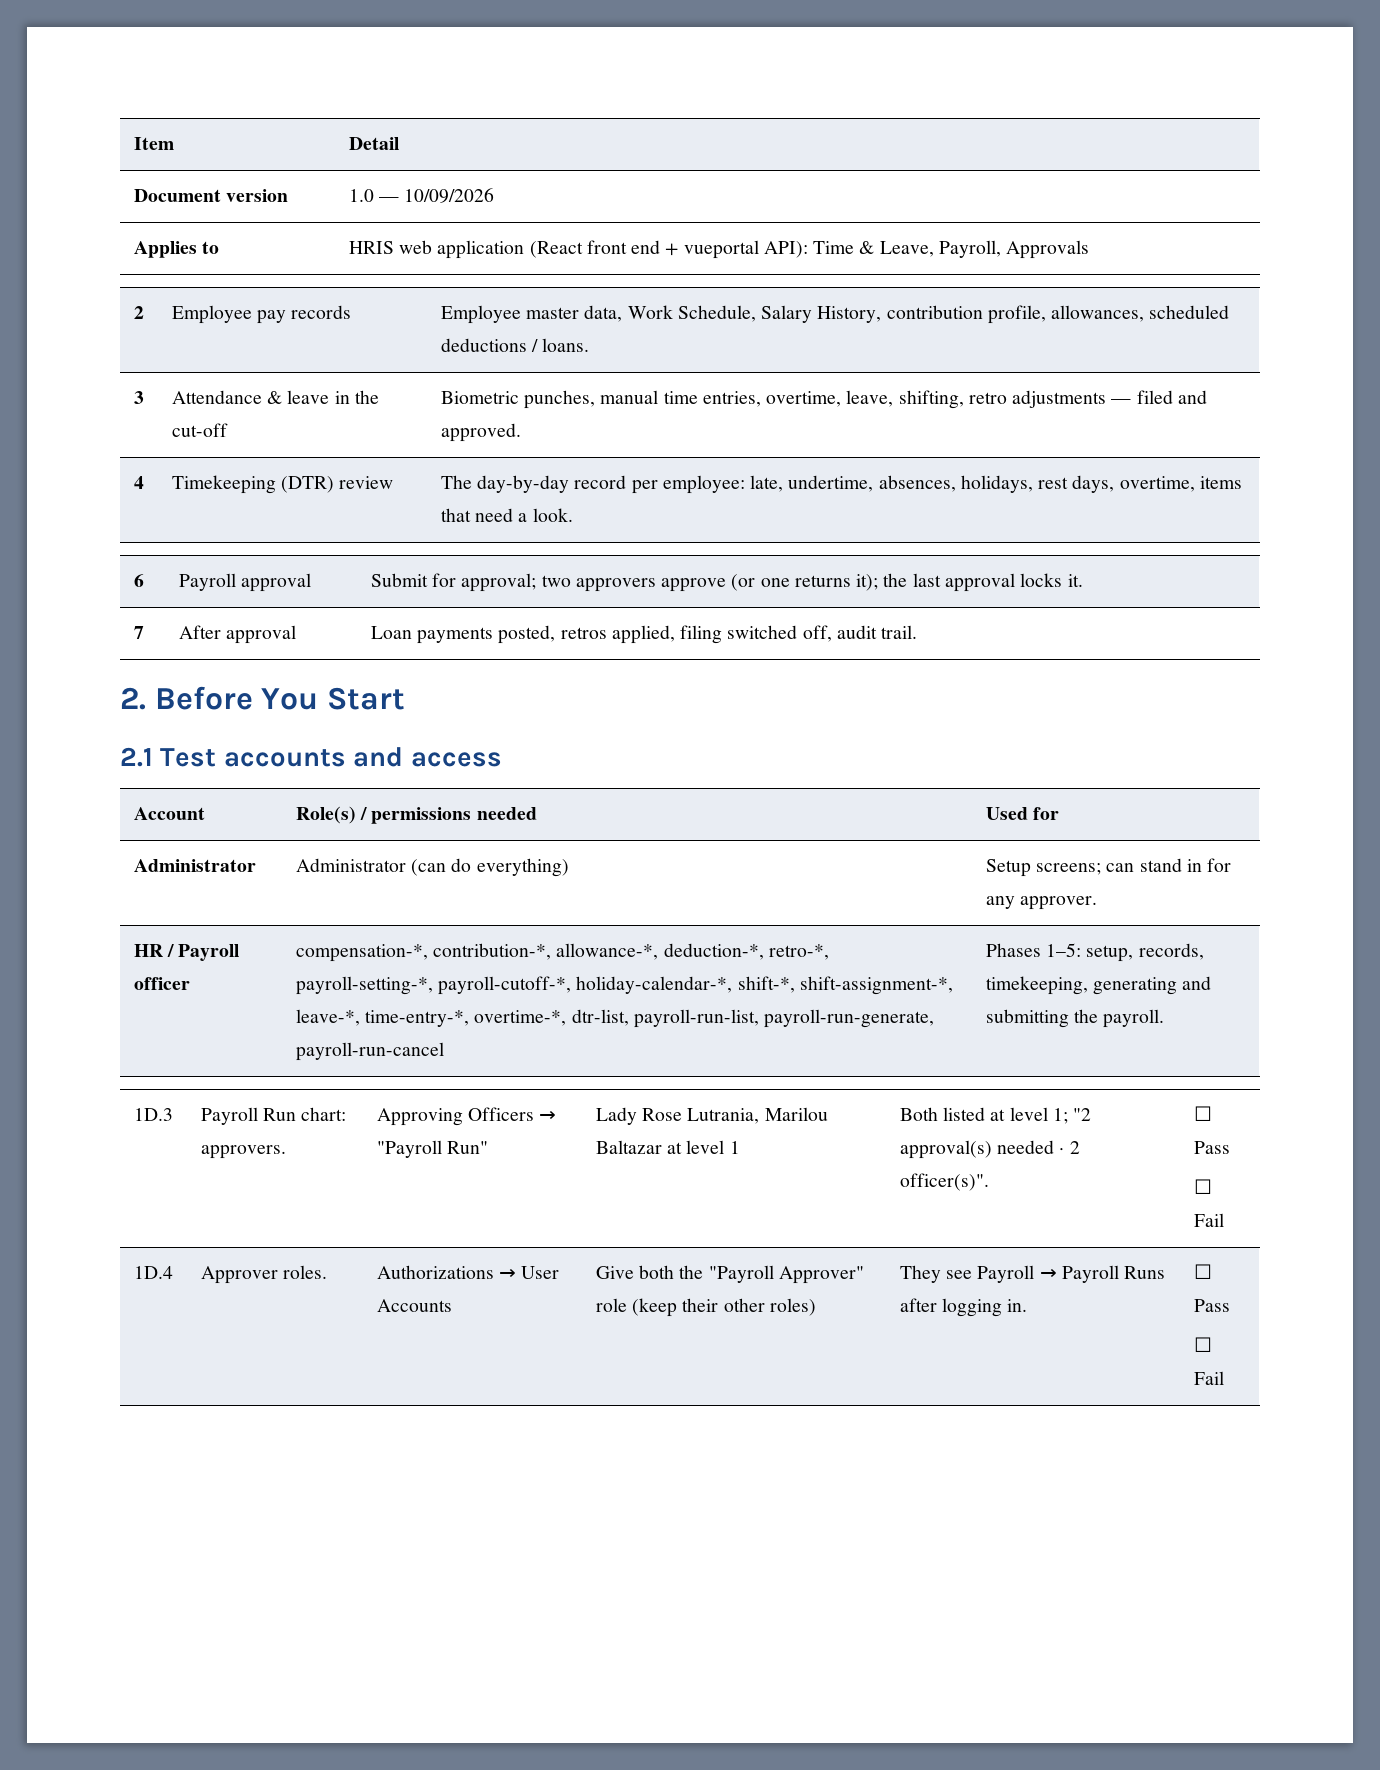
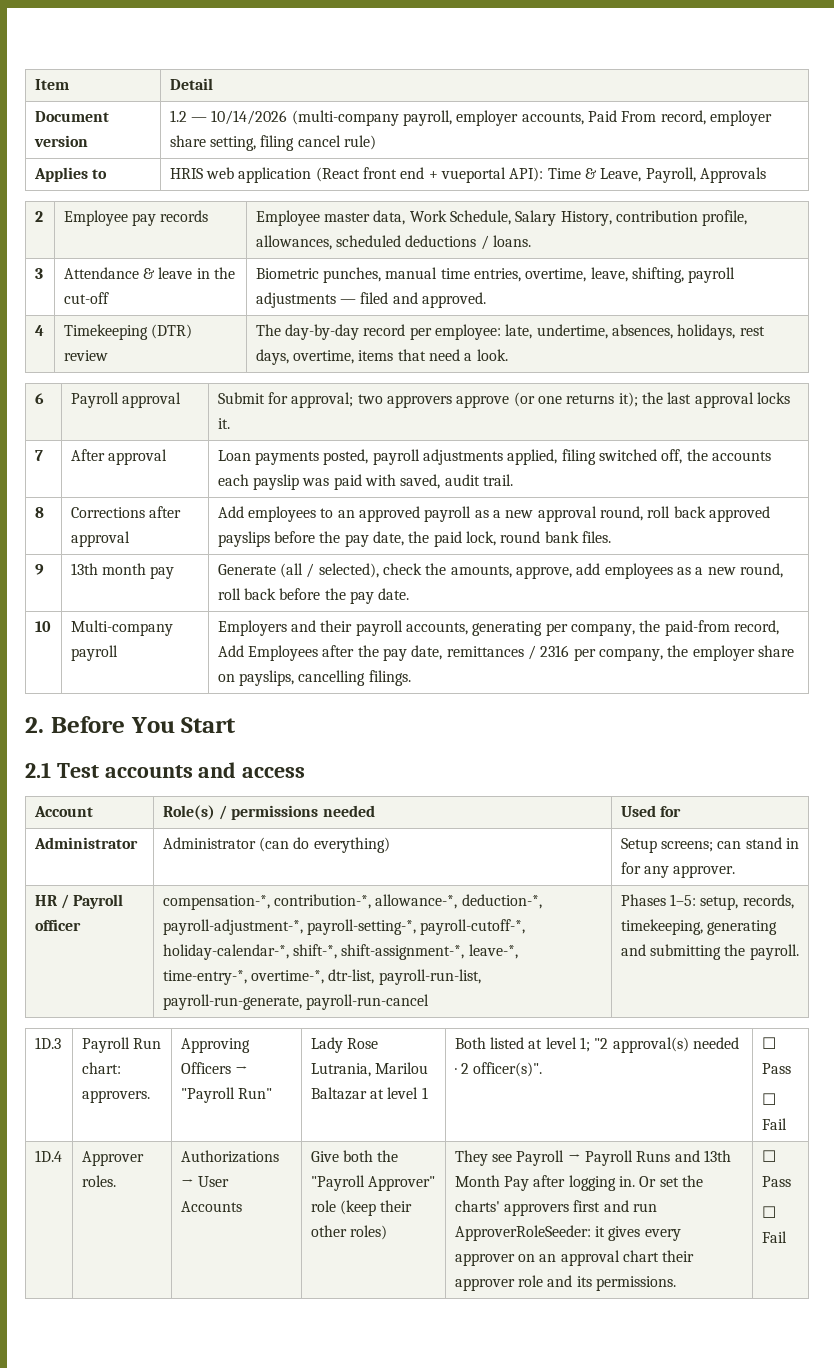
[348,188,495,203] 1.0 — 10/09/2026 -> [169,110,772,126] [169,135,377,151] 1.2 — 10/14/2026 (multi-company payroll, employer accounts, Paid From record, employer share setting, filing cancel rule)
[968,392,1007,404] retro -> [688,267,736,283] payroll
[560,627,607,639] retros -> [372,449,504,465] payroll adjustments
[836,625,918,639] audit trail. -> [686,449,771,461] [217,474,513,490] [34,507,44,518] [70,506,182,518] [70,531,130,547] [217,506,770,522] [217,531,611,547] [34,564,44,575] [70,563,175,579] [217,563,783,579] [217,588,410,604] [34,621,51,632] [70,620,173,636] [70,645,118,661] [217,620,779,636] [217,645,794,661] [217,670,411,686] the accounts each payslip was paid with saved, audit trail. // 8 | Corrections after approval | Add employees to an approved payroll as a new approval round, roll back approved payslips before the pay date, the paid lock, round bank files. // 9 | 13th month pay | Generate (all / selected), check the amounts, approve, add employees as a new round, roll back before the pay date. // 10 | Multi-company payroll | Employers and their payroll accounts, generating per company, the paid-from record, Add Employees after the pay date, remittances / 2316 per company, the employer share on payslips, cancelling filings.
[768,944,829,960] retro-*, -> [162,919,303,935] payroll-adjustment-*,
(1166, 1272) none -> [674,1150,731,1162] [454,1175,530,1191] and 13th Month Pay
(1028, 1305) none -> [639,1175,703,1187] [454,1200,658,1216] [454,1225,681,1241] [454,1250,695,1266] [454,1275,677,1291] Or set the charts' approvers first and run ApproverRoleSeeder: it gives every approver on an approval chart their approver role and its permissions.

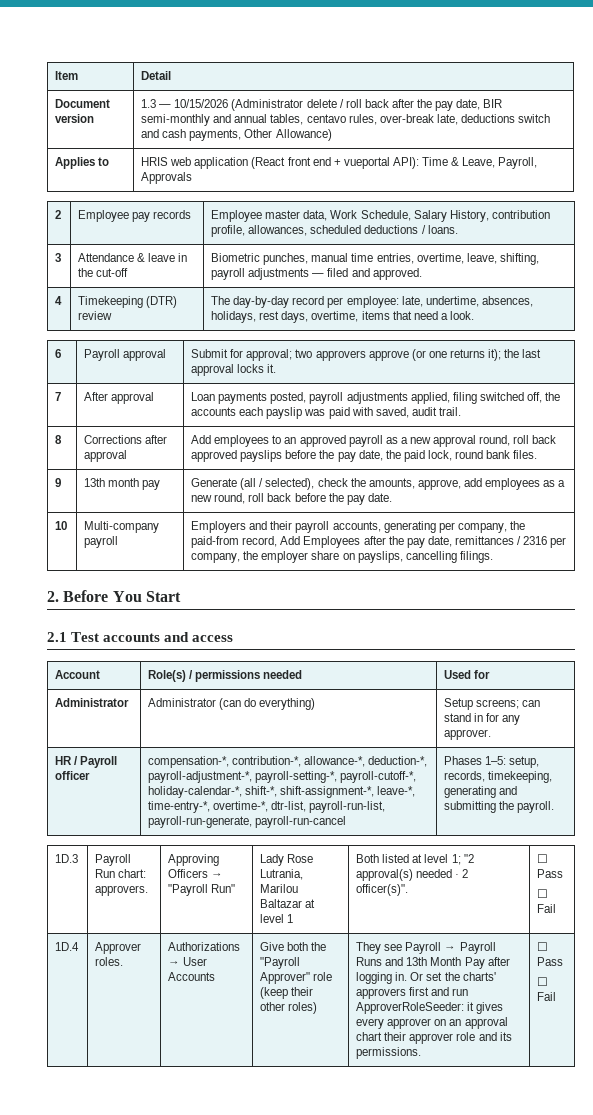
[169,110,772,126] [169,135,377,151] 1.2 — 10/14/2026 (multi-company payroll, employer accounts, Paid From record, employer share setting, filing cancel rule) -> [141,99,503,111] [141,114,551,126] [141,129,332,141] 1.3 — 10/15/2026 (Administrator delete / roll back after the pay date, BIR semi-monthly and annual tables, centavo rules, over-break late, deductions switch and cash payments, Other Allowance)

